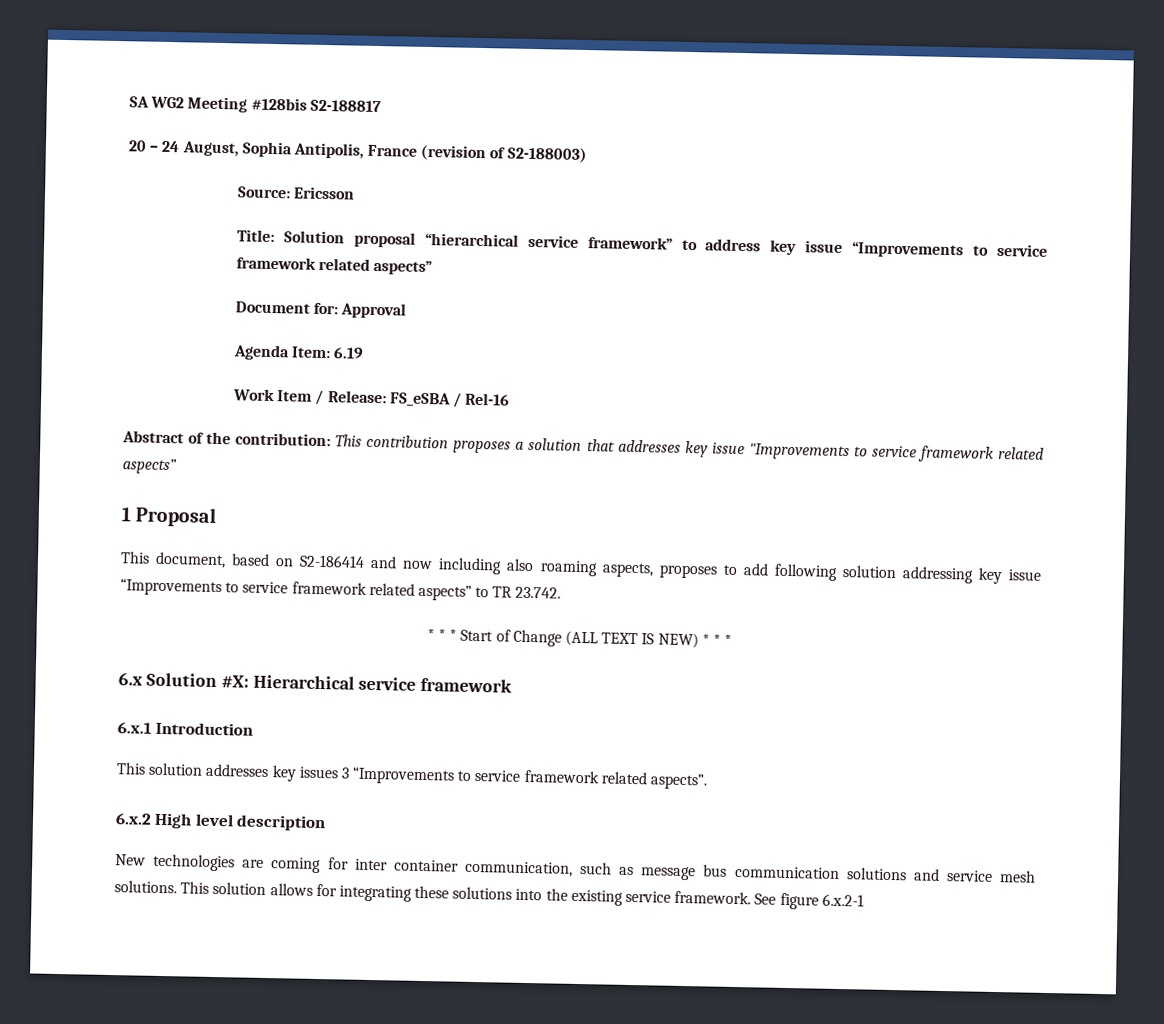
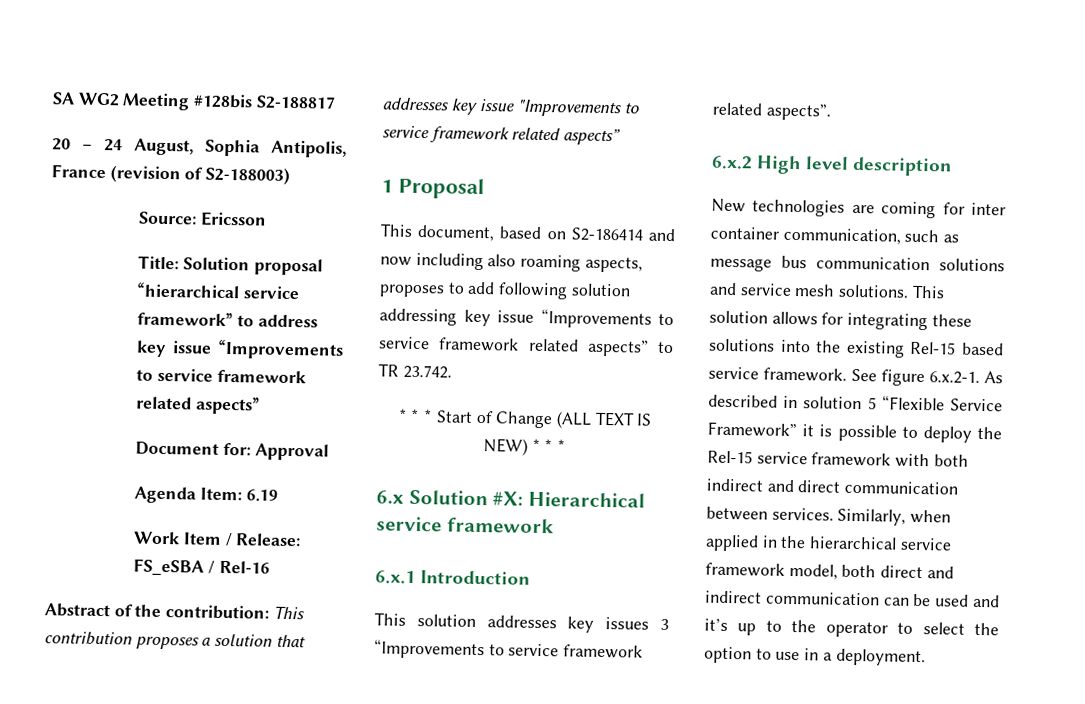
(623, 897) none -> [910,341,1004,356] Rel-15 based
[821,893,864,907] 6.x.2-1 -> [929,371,1003,384] [708,394,1003,412] [707,421,1002,443] [707,450,969,468] [706,478,959,495] [706,506,952,526] [705,534,952,552] [705,562,954,580] [705,590,1000,608] [704,618,999,638] [704,646,926,667] 6.x.2-1. As described in solution 5 “Flexible Service Framework” it is possible to deploy the Rel-15 service framework with both indirect and direct communication between services. Similarly, when applied in the hierarchical service framework model, both direct and indirect communication can be used and it’s up to the operator to select the option to use in a deployment.

